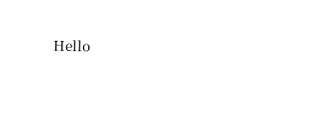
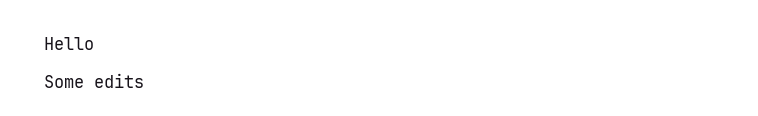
(91, 45) none -> [44,73,144,88] // Some edits

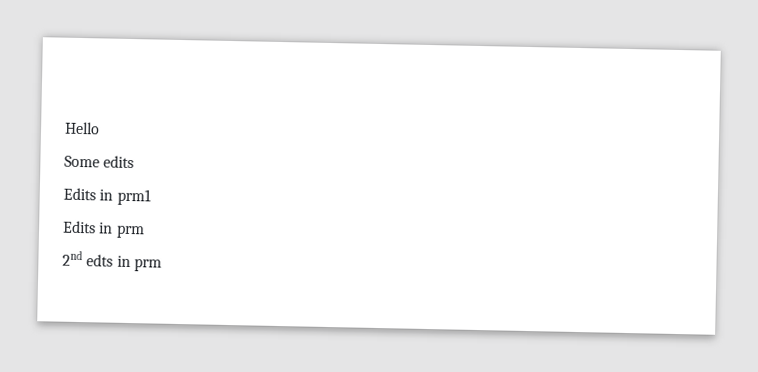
(144, 80) none -> [63,187,151,206] [62,220,145,239] [62,250,162,272] // Edits in prm1 // Edits in prm // 2nd edts in prm

